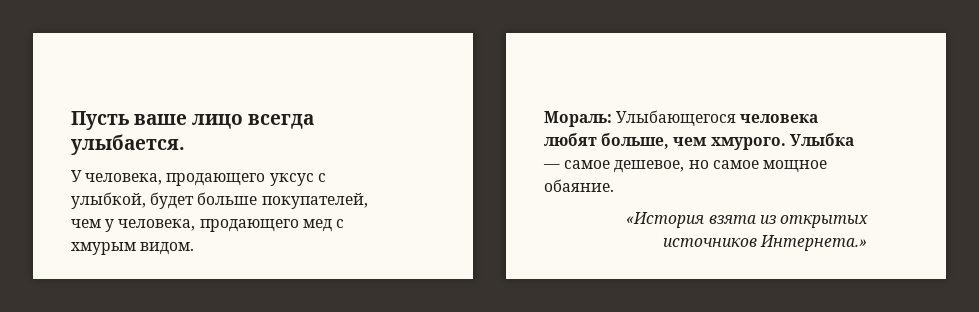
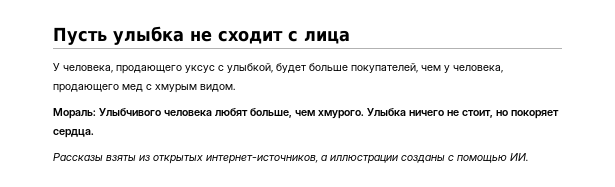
[134,114,315,129] [71,134,185,155] ваше лицо всегда улыбается. -> [113,26,350,45] улыбка не сходит с лица
[616,110,737,127] Улыбающегося -> [99,108,161,116] Улыбчивого
[543,160,827,173] [544,179,614,192] [626,212,868,228] [662,235,867,251] — самое дешевое, но самое мощное обаяние. // «История взята из открытых источников Интернета.» -> [409,110,559,119] [53,129,94,138] [53,153,528,164] ничего не стоит, но покоряет сердца. // Рассказы взяты из открытых интернет-источников, а иллюстрации созданы с помощью ИИ.

